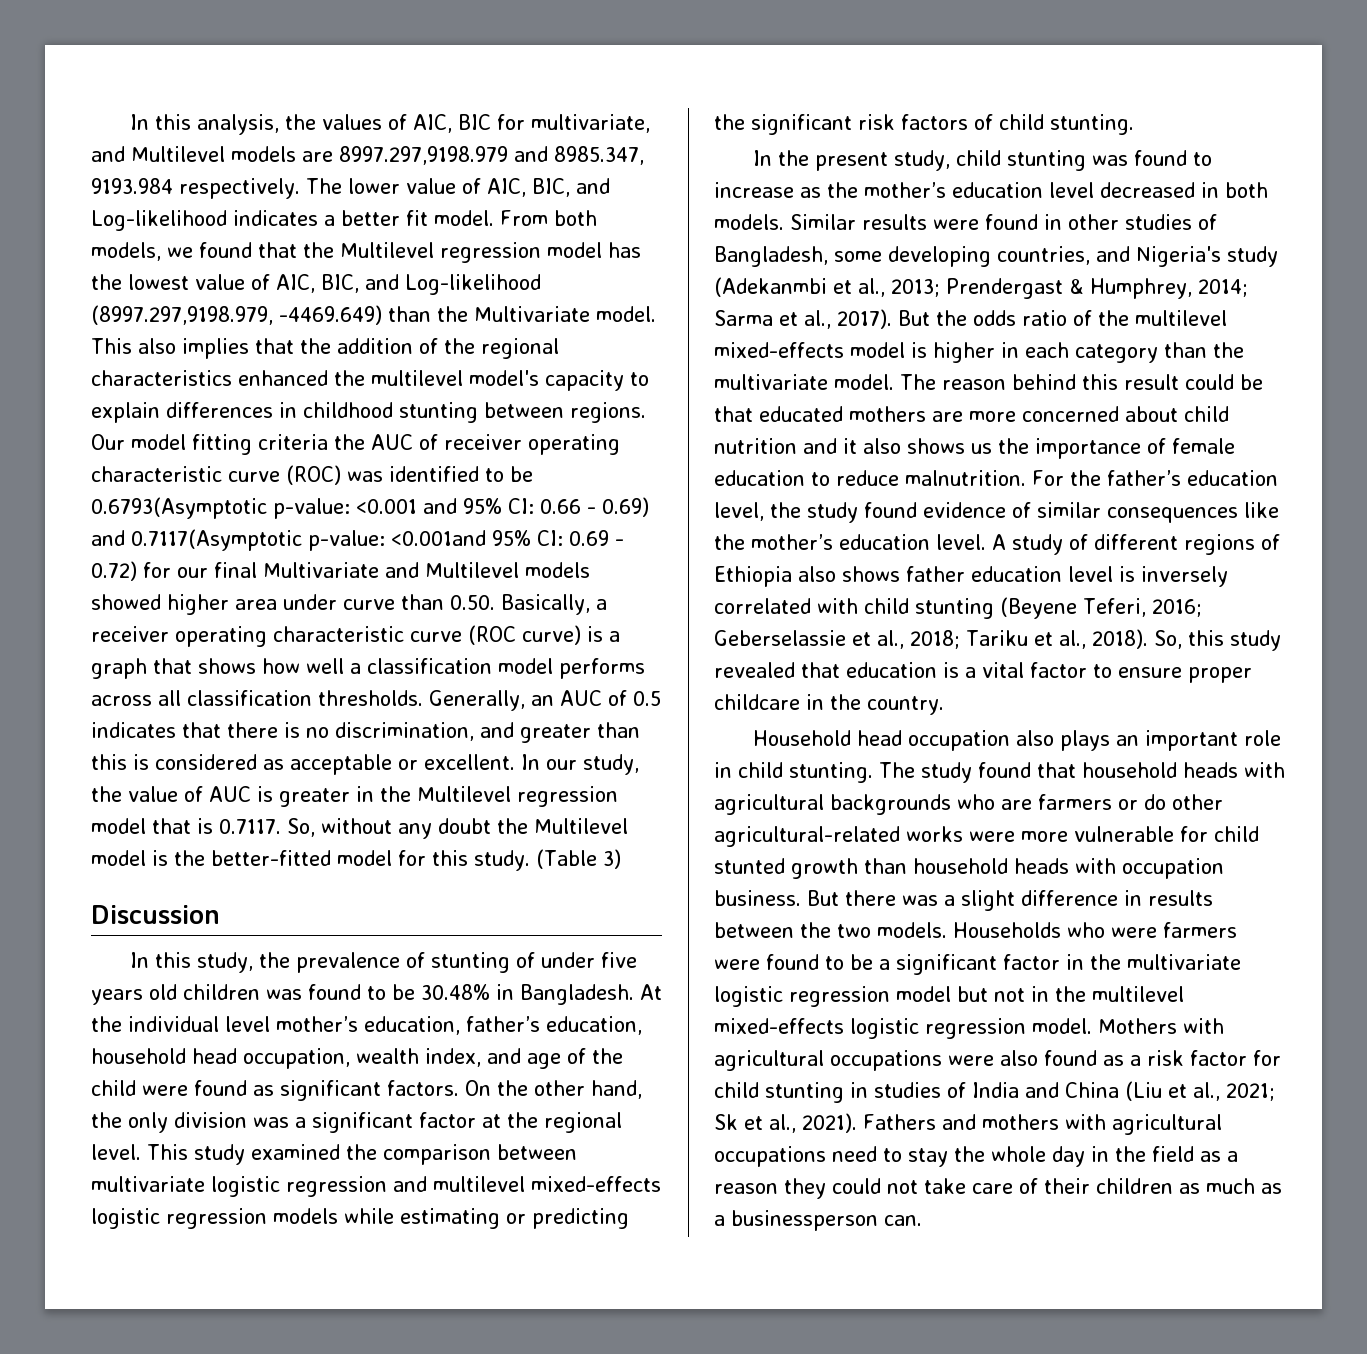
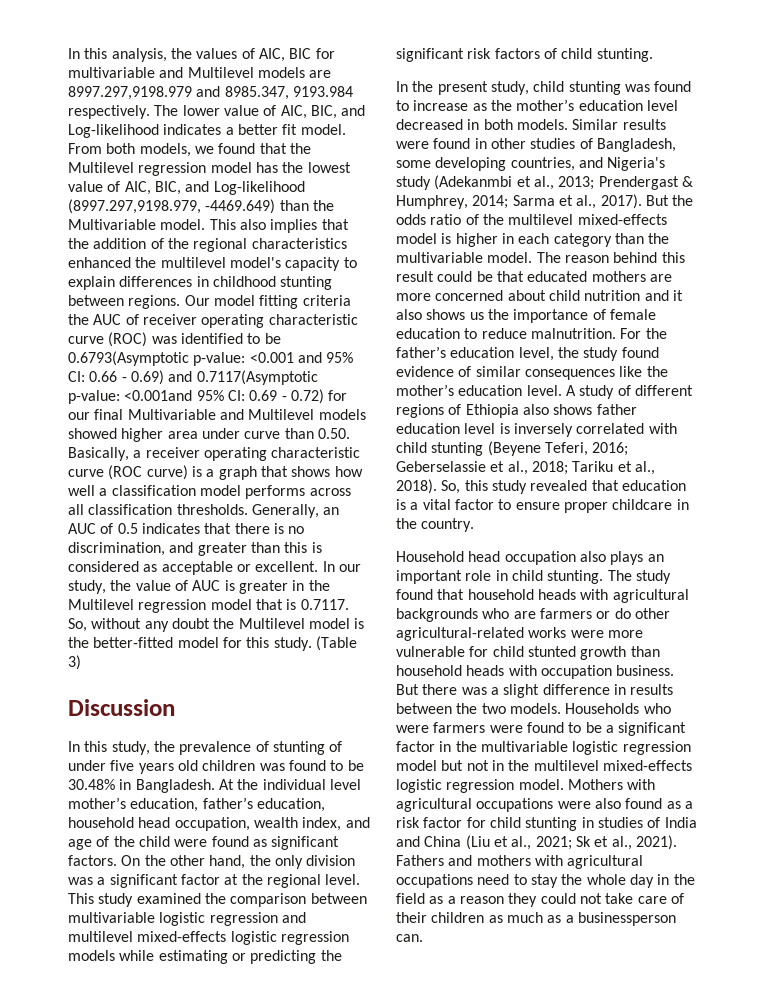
[530,114,650,133] multivariate, -> [68,67,155,78] multivariable
[473,306,590,322] Multivariate -> [68,219,156,230] Multivariable
[263,562,379,578] Multivariate -> [127,409,216,420] Multivariable
[91,1176,205,1192] multivariate -> [68,912,155,923] multivariable
[714,374,828,390] multivariate -> [396,252,483,263] multivariable
[1127,954,1241,970] multivariate -> [480,741,568,752] multivariable

